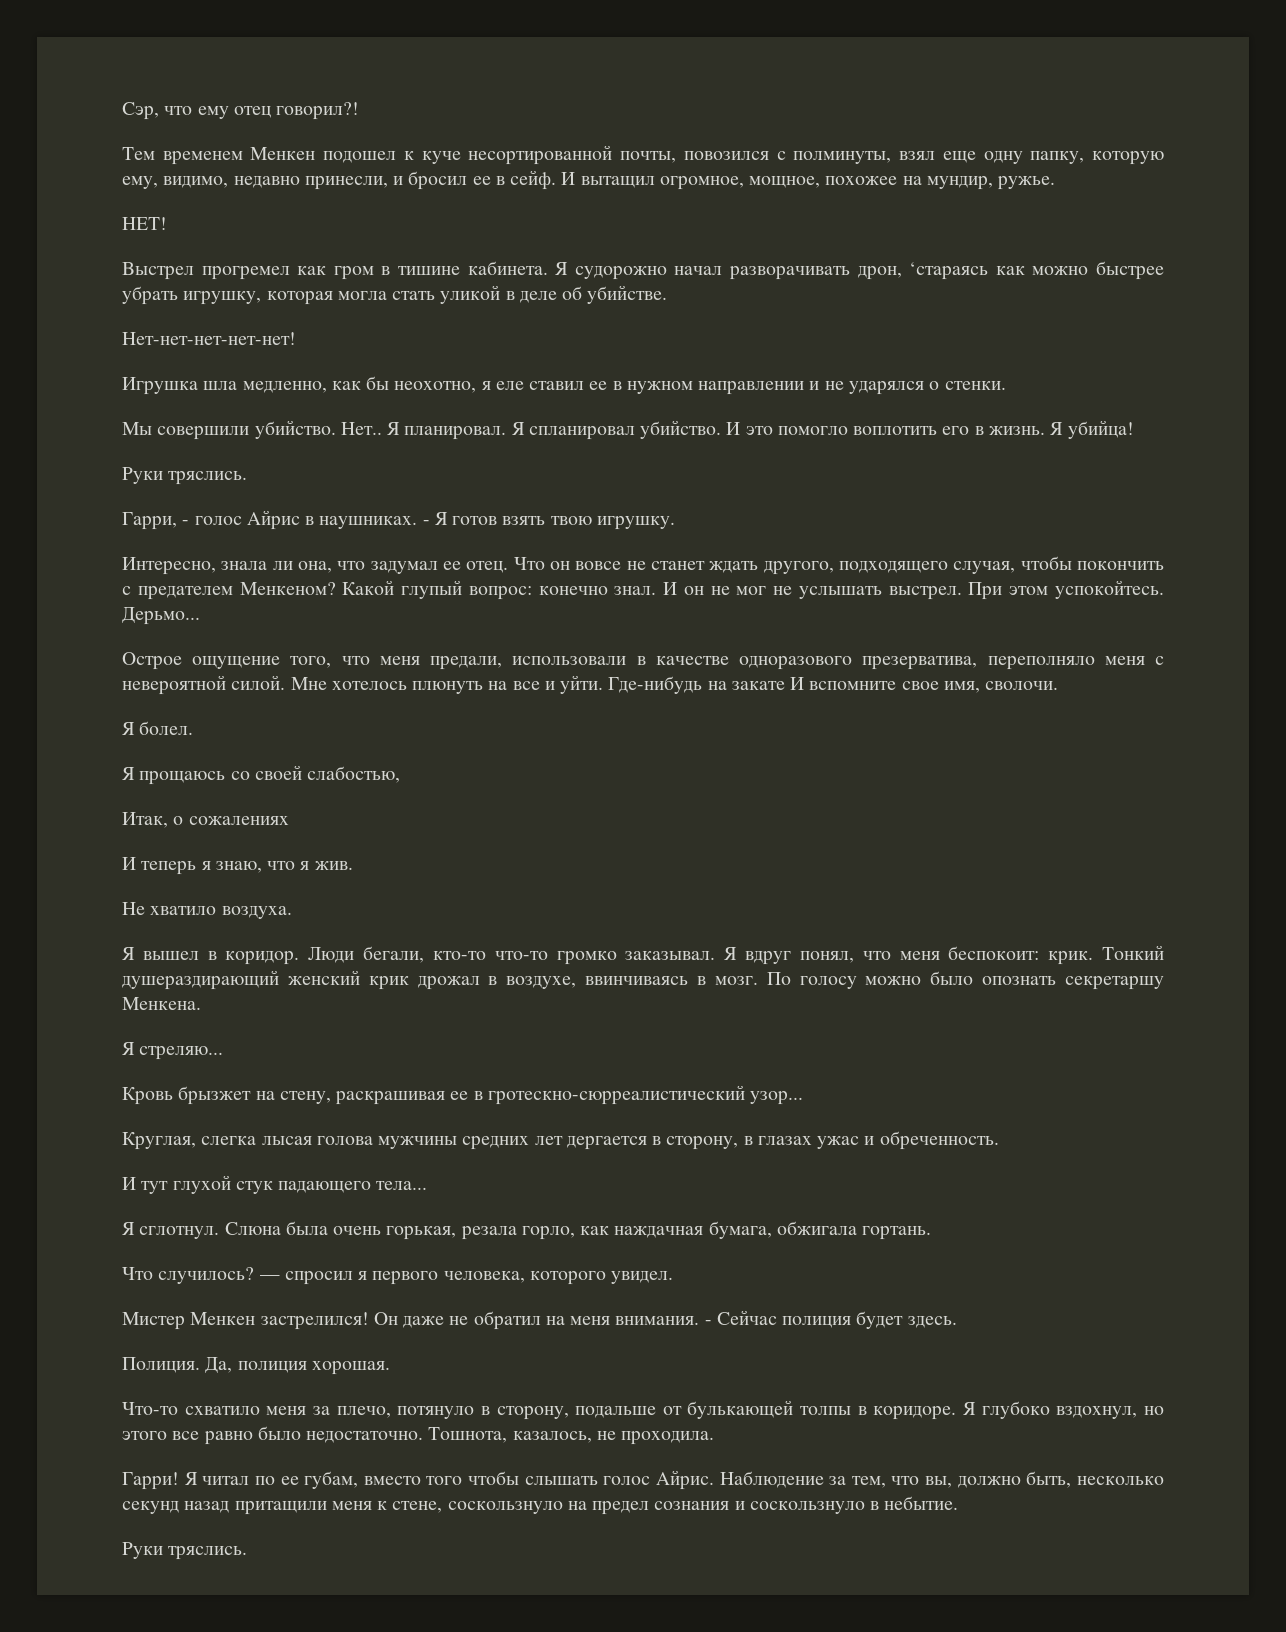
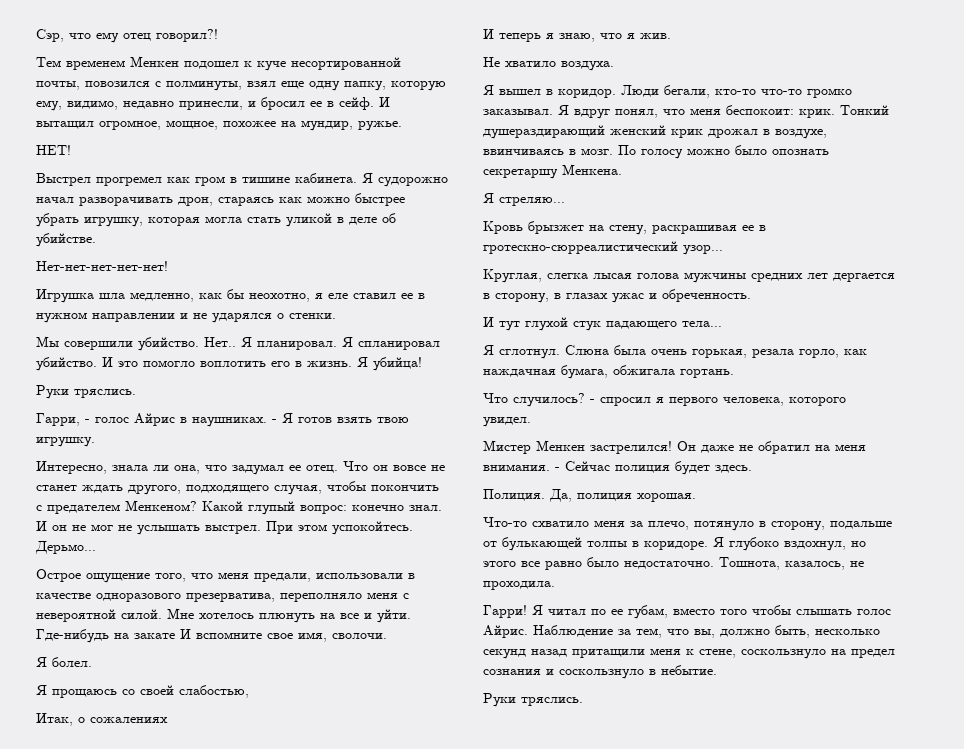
[909,262,989,280] ‘стараясь -> [218,197,274,206] стараясь
[259,1275,280,1280] — -> [590,399,595,403] -

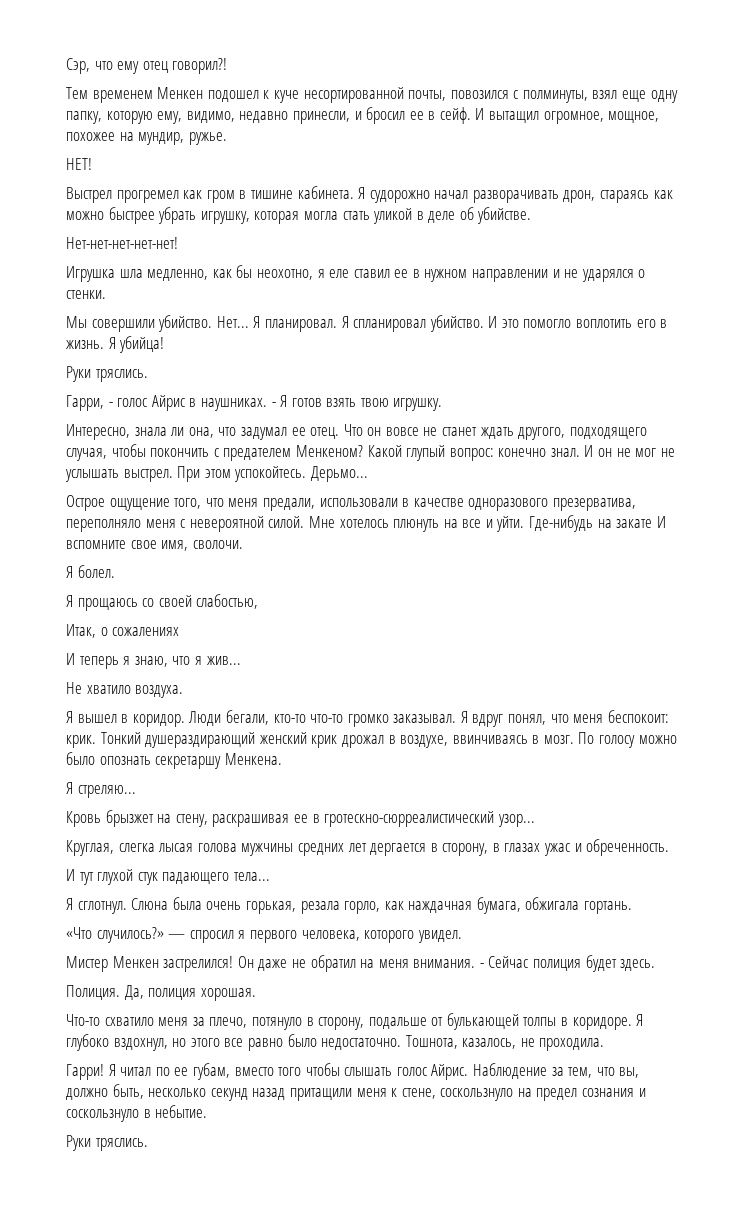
[204,337,236,347] Нет.. -> [216,316,249,328] Нет...
[640,33,671,39] жив. -> [206,656,241,665] жив...
[483,393,595,407] Что случилось? - -> [66,927,186,943] «Что случилось?» —

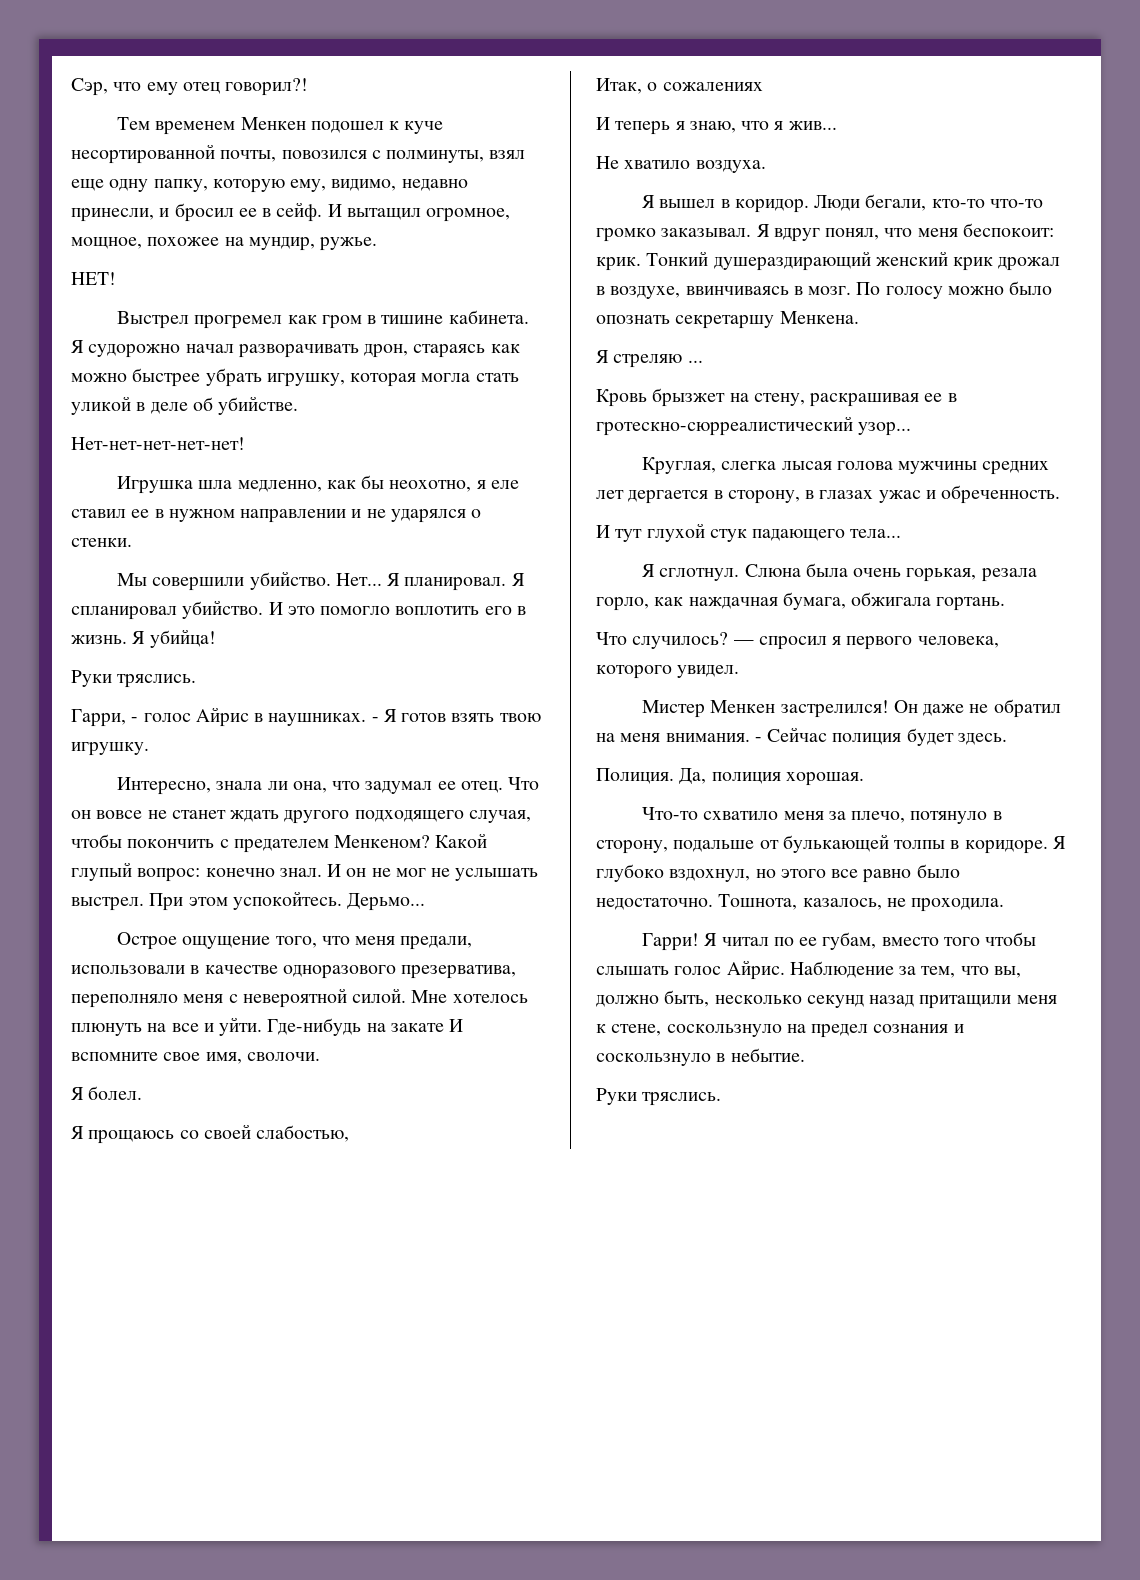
[518,427,566,440] другого, -> [284,810,350,824] другого
[77,785,136,798] стреляю... -> [613,354,703,368] стреляю ...
[66,927,164,943] «Что случилось?» -> [596,632,729,649] Что случилось?

